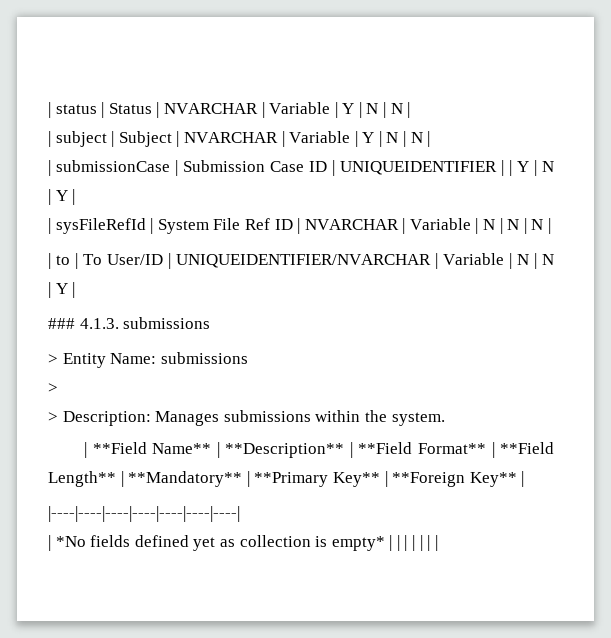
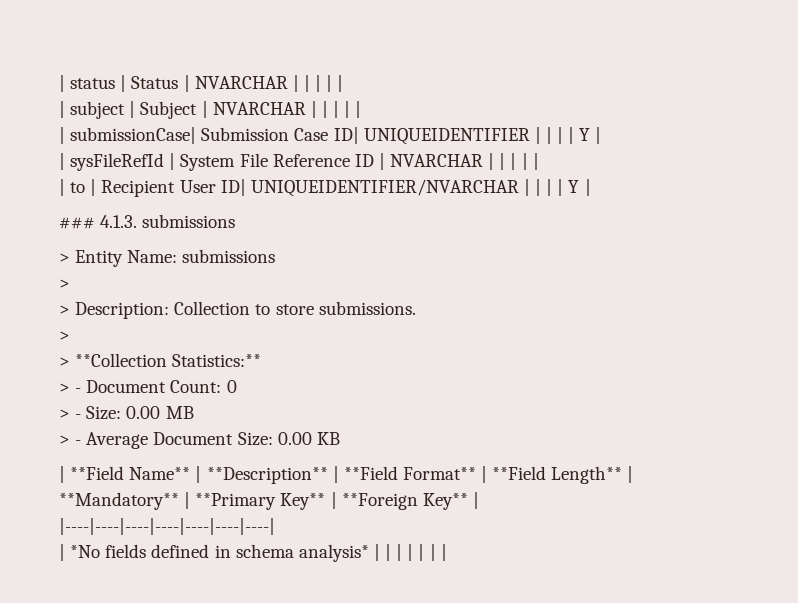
[269,102,403,118] Variable | Y | N | N -> [303,75,333,92] | | |
[289,131,431,147] [48,160,554,176] Variable | Y | N | N | // | submissionCase | Submission Case ID | UNIQUEIDENTIFIER | | Y | N -> [321,101,362,118] [59,127,564,145] | | | | // | submissionCase| Submission Case ID| UNIQUEIDENTIFIER | | |
[244,218,270,230] Ref -> [272,154,350,167] Reference
[409,218,552,234] [48,253,554,269] Variable | N | N | N | // | to | To User/ID | UNIQUEIDENTIFIER/NVARCHAR | Variable | N | N -> [499,153,539,170] [59,179,553,197] | | | | // | to | Recipient User ID| UNIQUEIDENTIFIER/NVARCHAR | | |
[155,410,445,426] Manages submissions within the system. -> [174,301,416,315] [59,331,70,341] [59,353,262,367] [59,380,237,393] [59,406,194,420] [59,432,340,449] Collection to store submissions. // > // > **Collection Statistics:** // > - Document Count: 0 // > - Size: 0.00 MB // > - Average Document Size: 0.00 KB
[193,535,385,551] yet as collection is empty* -> [214,544,369,562] in schema analysis*

